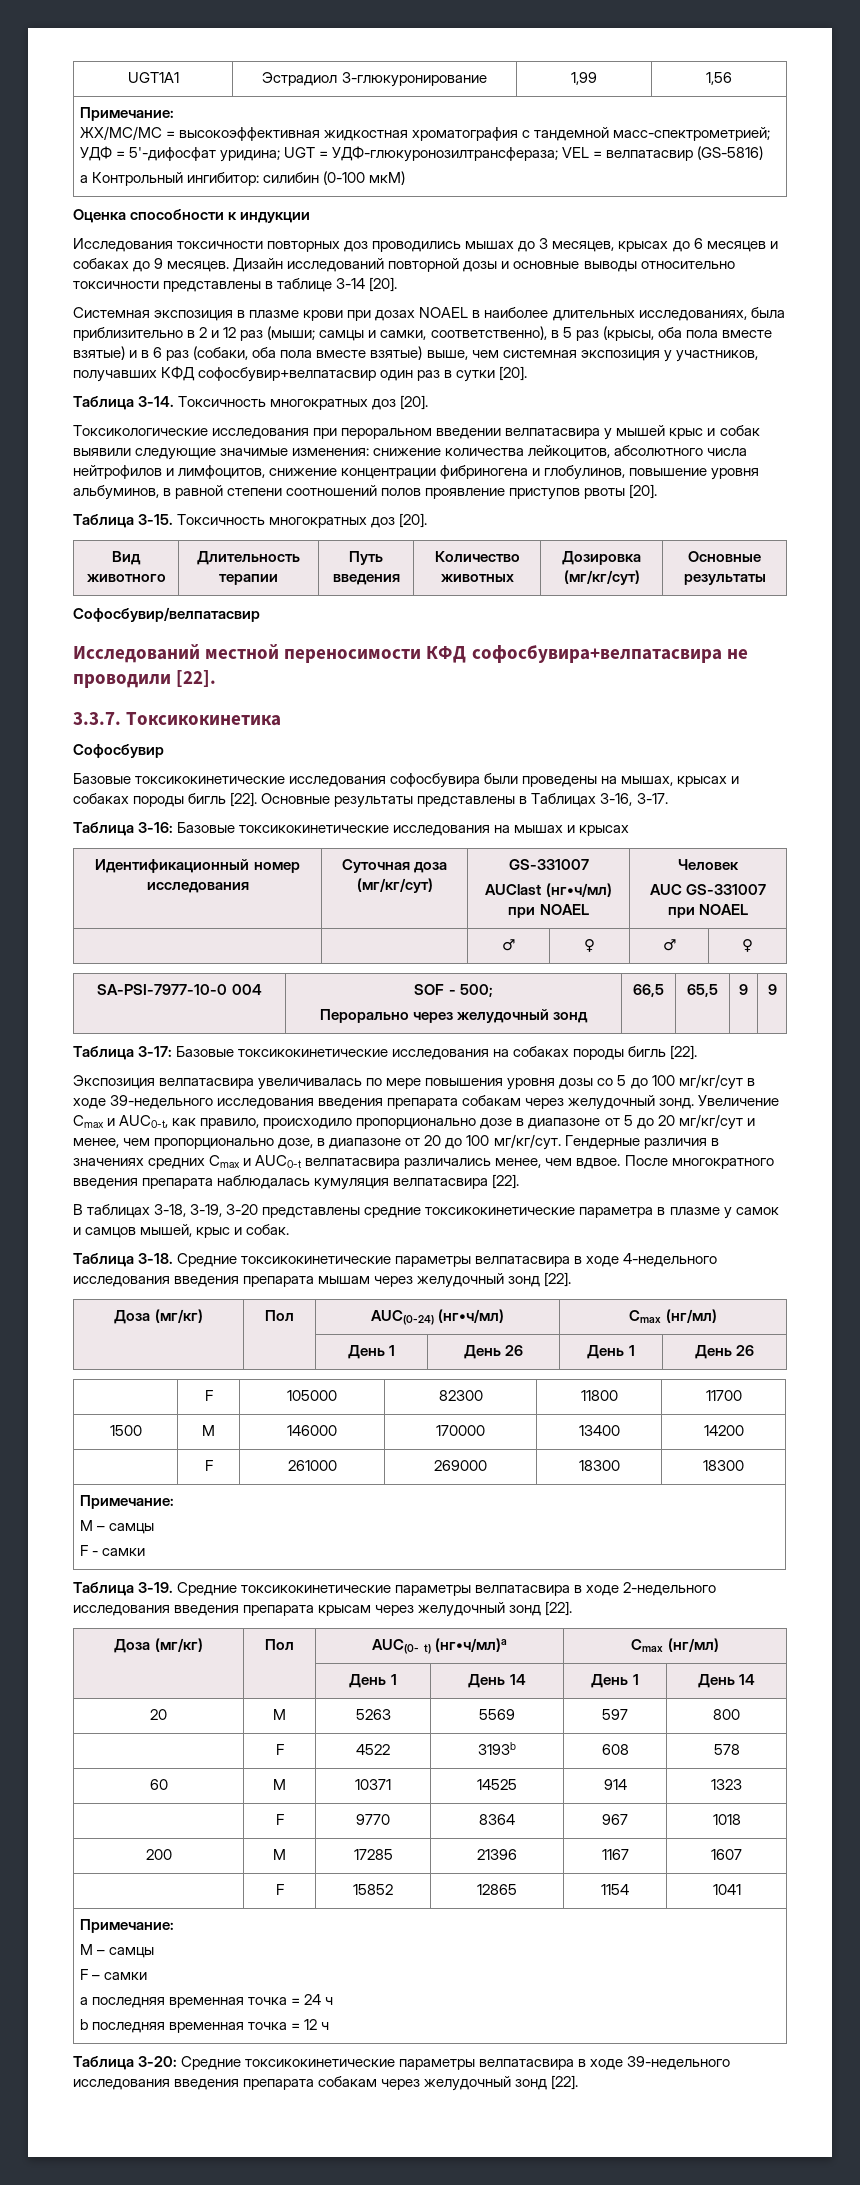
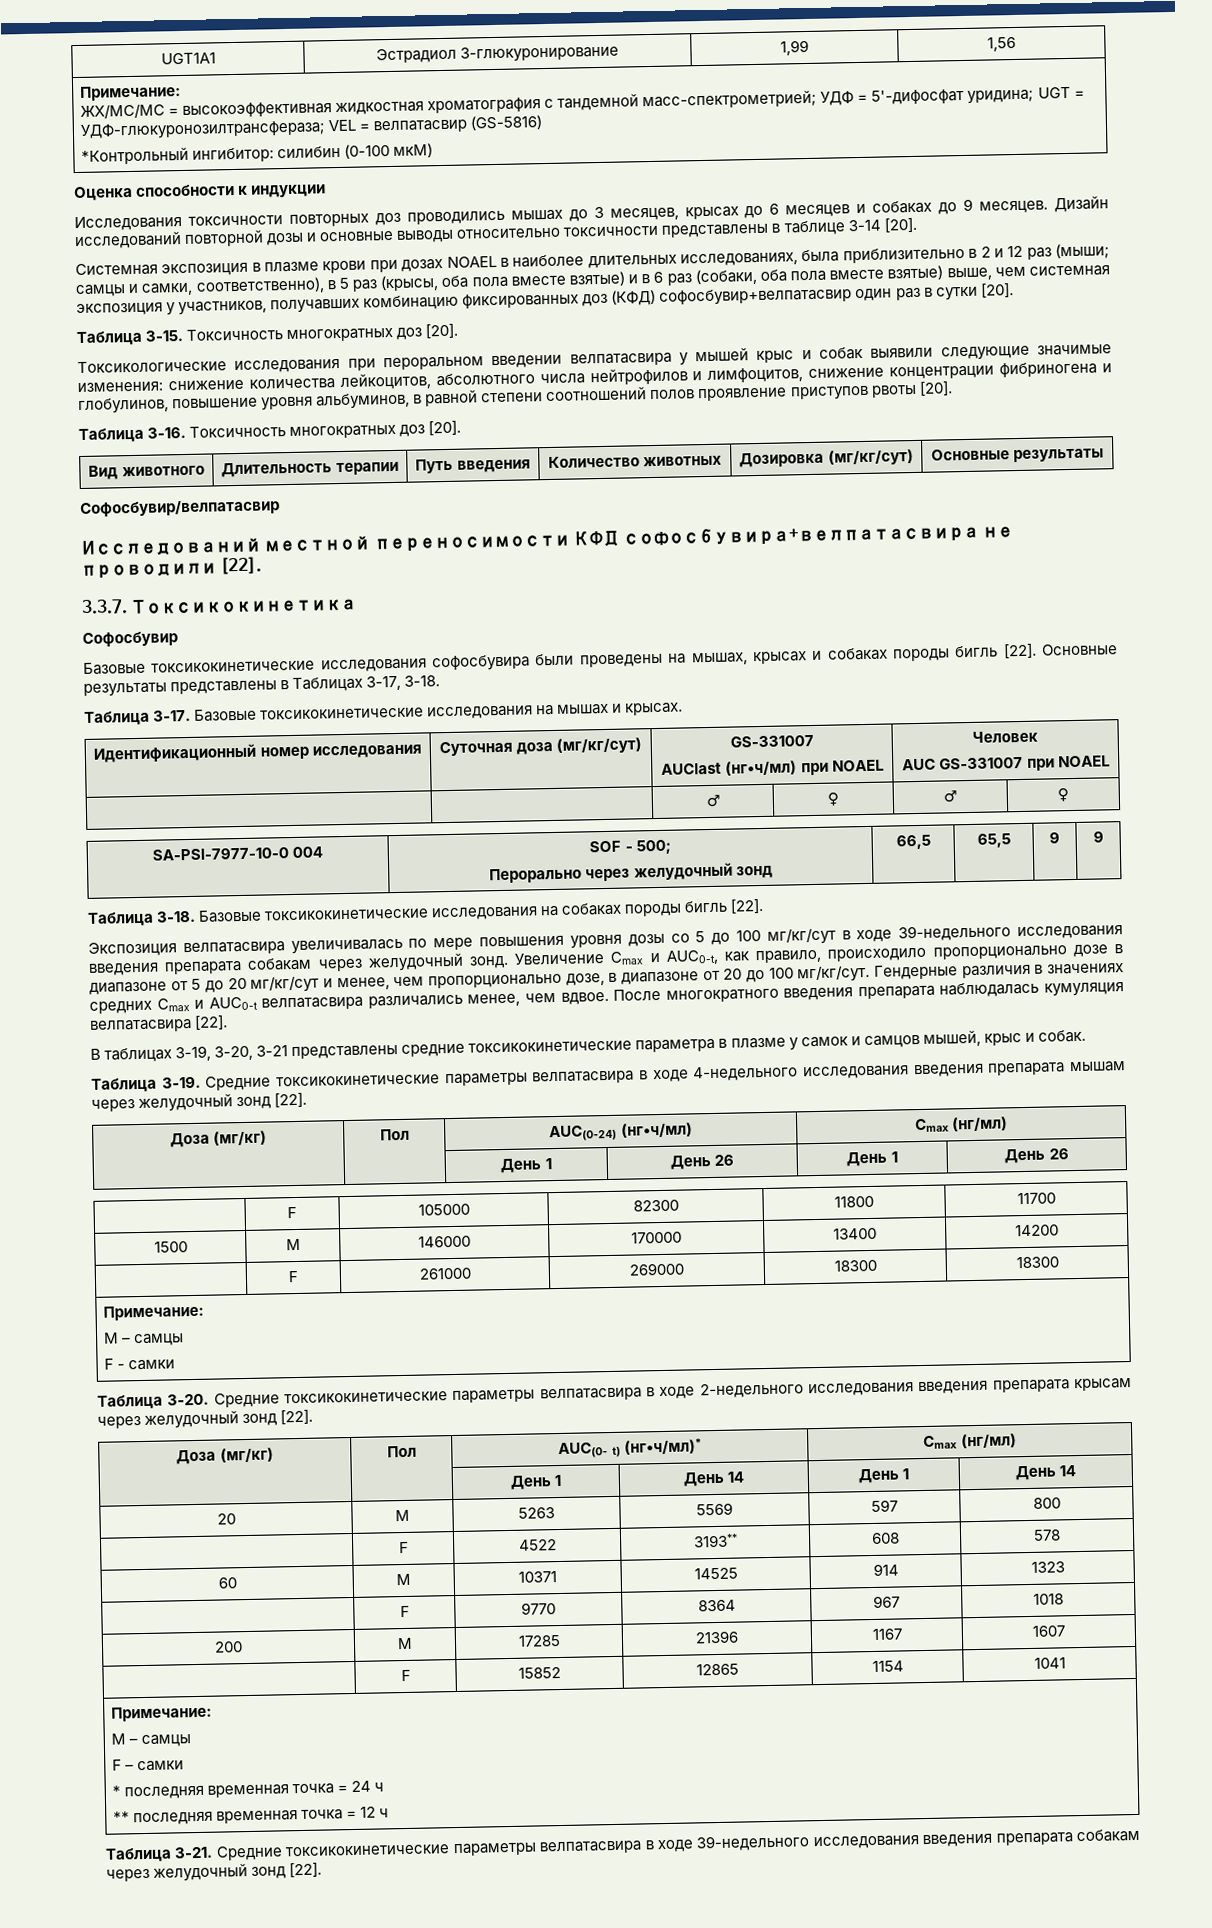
[79,172,183,186] а Контрольный -> [80,146,189,165] *Контрольный
[161,366,196,381] КФД -> [363,289,657,311] комбинацию фиксированных доз (КФД)
[138,396,175,407] 3-14. -> [145,329,184,342] 3-15.
[138,514,174,525] 3-15. -> [147,426,187,439] 3-16.
[600,793,668,806] [73,822,174,836] 3-16, 3-17. // Таблица 3-16: -> [366,675,441,691] [84,709,192,726] 3-17, 3-18. // Таблица 3-17.
[579,825,630,836] крысах -> [625,702,684,716] крысах.
[138,1046,173,1057] 3-17: -> [156,910,197,923] 3-18.
[154,1204,259,1217] 3-18, 3-19, 3-20 -> [175,1045,289,1062] 3-19, 3-20, 3-21
[138,1253,174,1264] 3-18. -> [161,1076,201,1089] 3-19.
[138,1582,174,1593] 3-19. -> [167,1393,210,1406] 3-20.
[434,1638,507,1652] (нг•ч/мл)a -> [623,1438,702,1455] (нг•ч/мл)*
[478,1742,516,1755] 3193b -> [692,1533,738,1548] 3193**
[79,1997,88,2005] a -> [111,1785,121,1797] *
[79,2019,88,2030] b -> [112,1811,130,1823] **
[138,2056,178,2067] 3-20: -> [174,1846,214,1859] 3-21.

